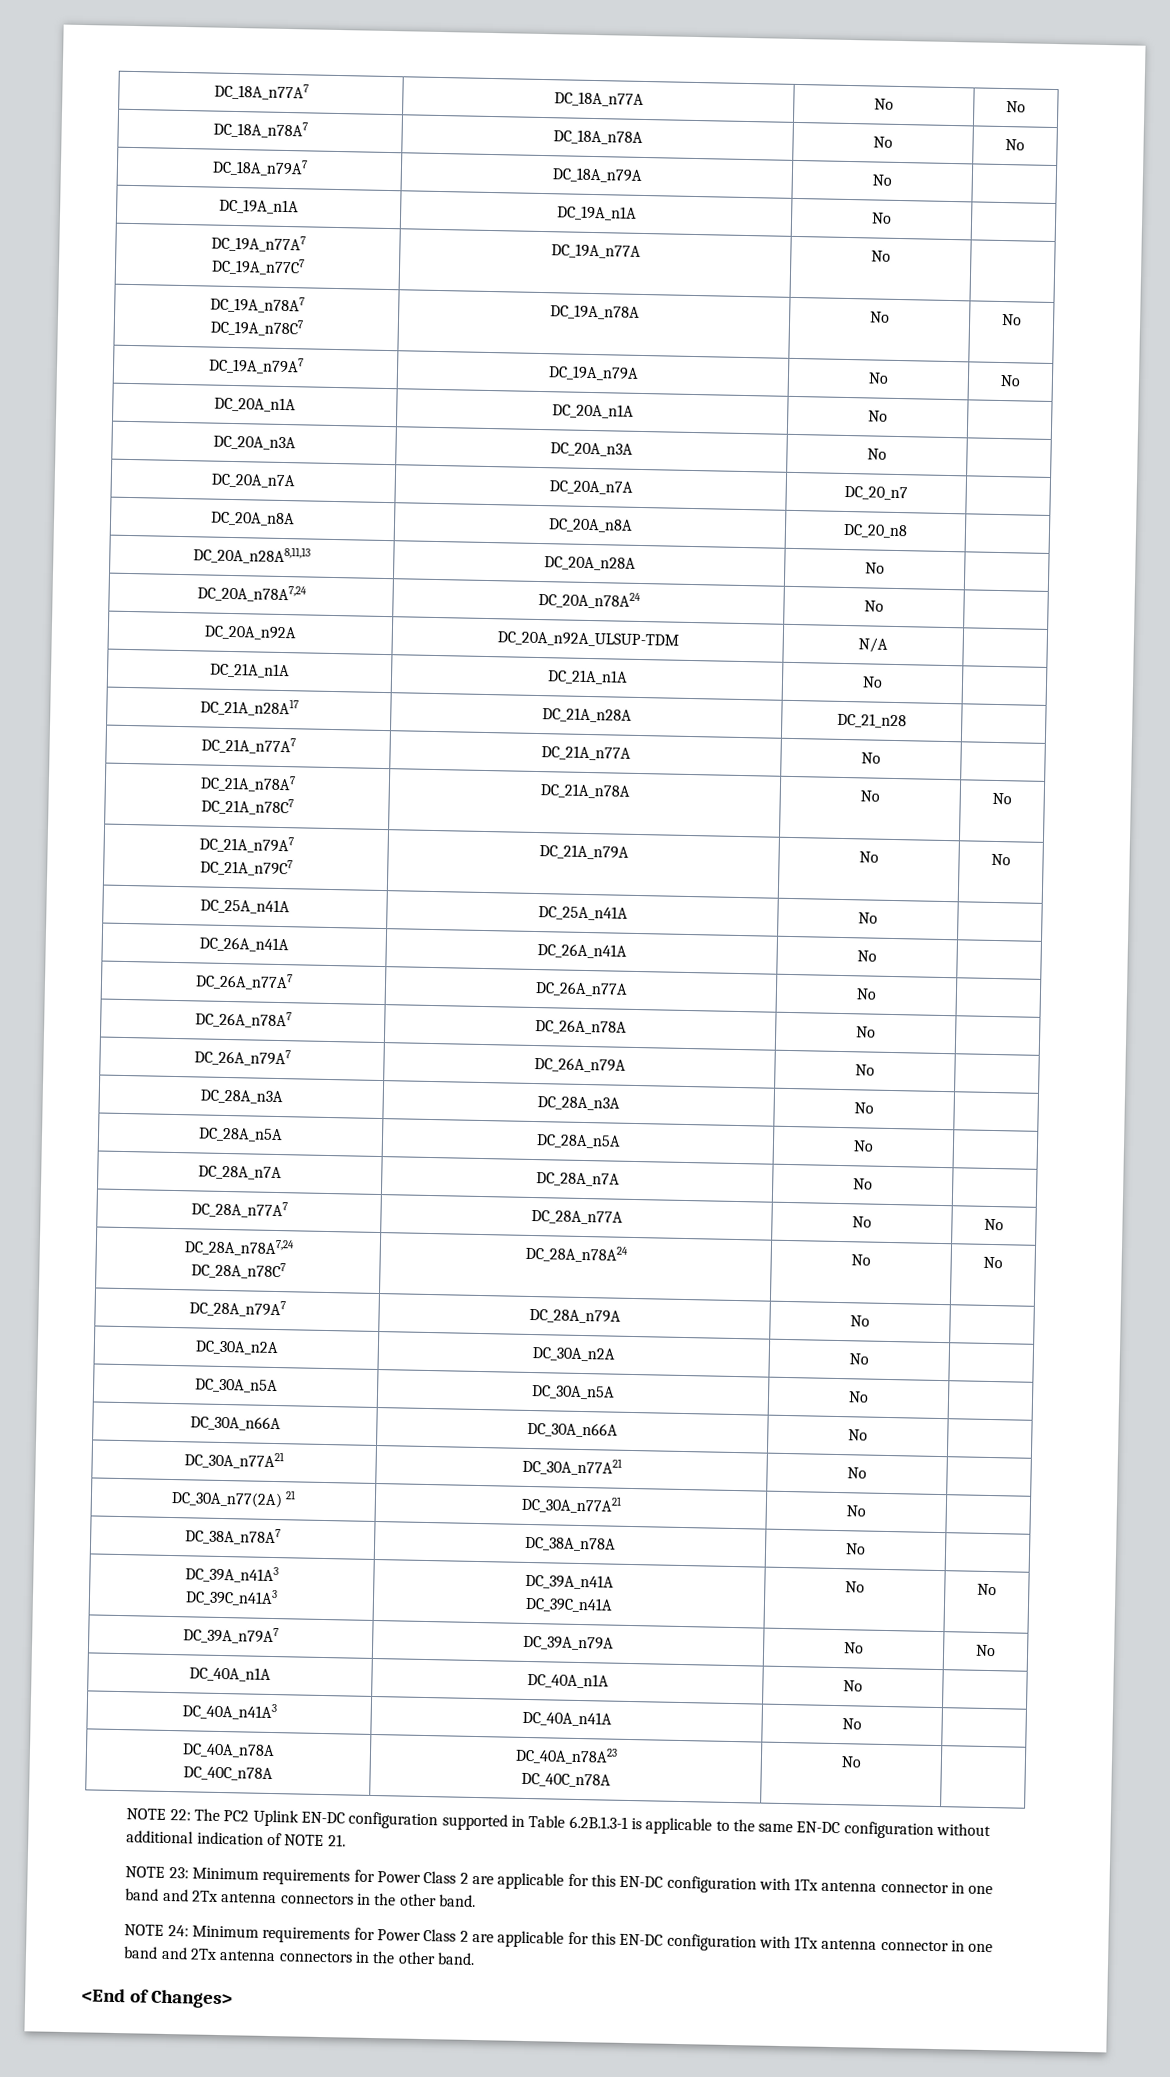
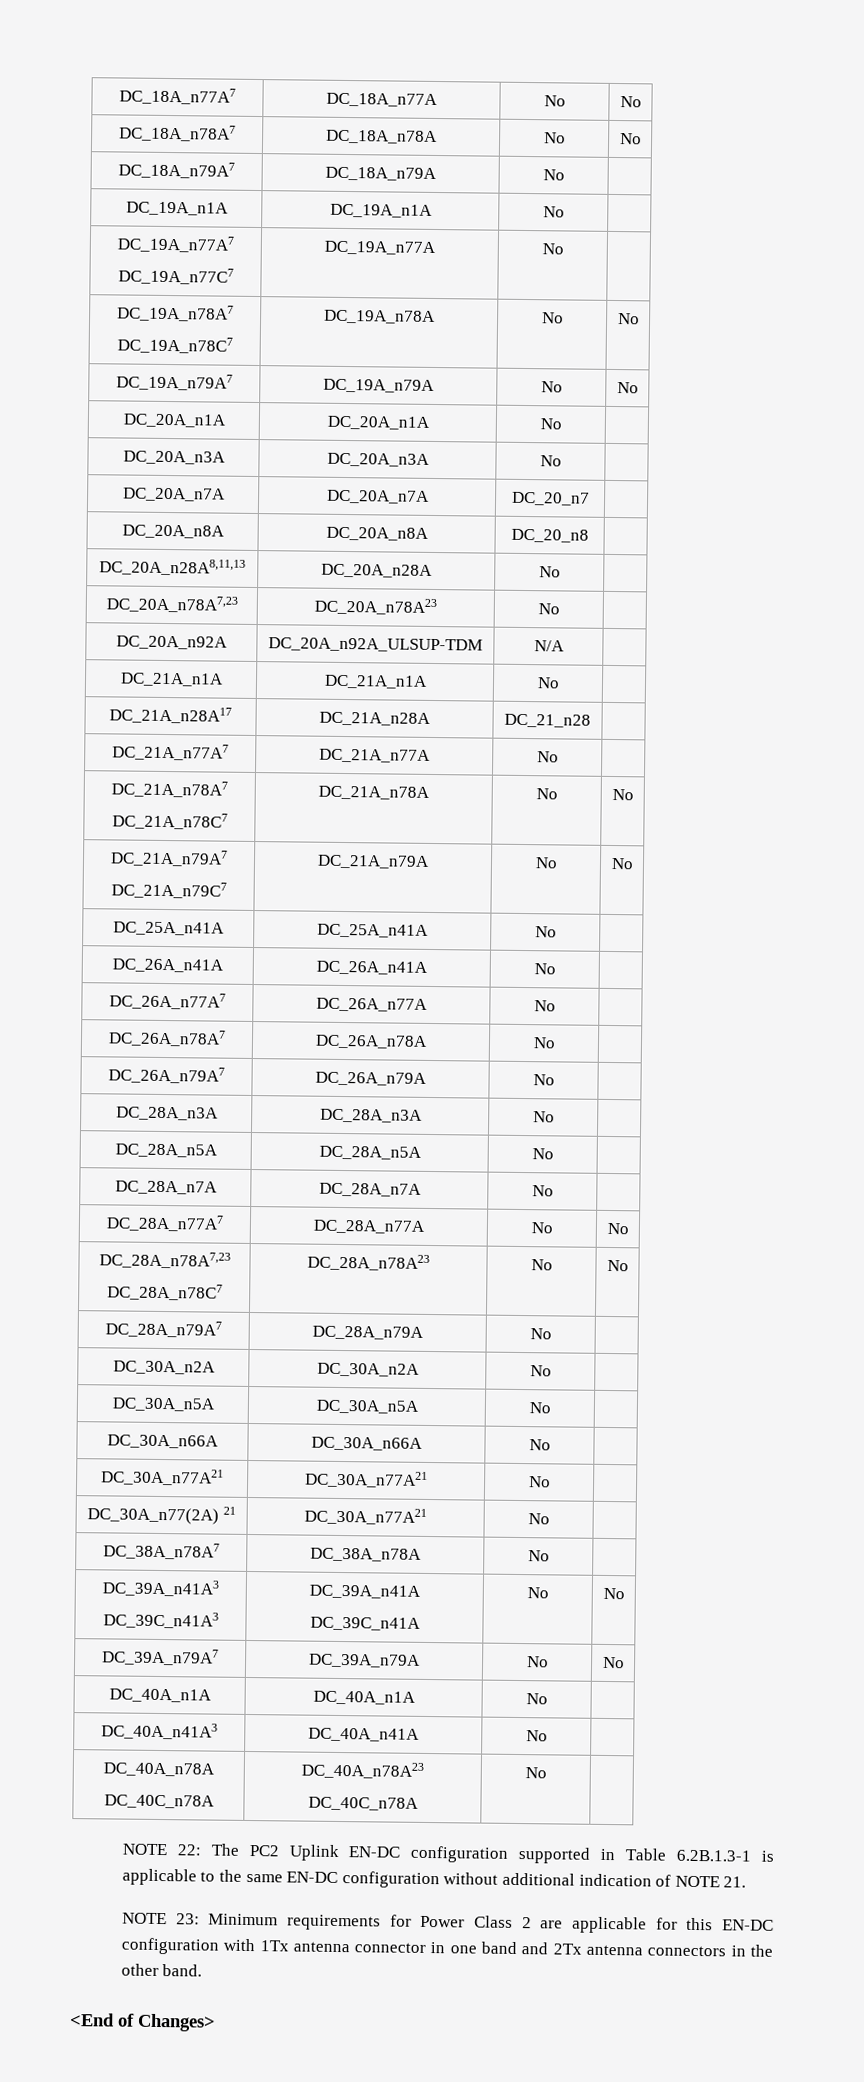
[196,584,307,603] [537,590,641,610] DC_20A_n78A7,24 | DC_20A_n78A24 -> [105,595,238,613] [314,597,437,616] DC_20A_n78A7,23 | DC_20A_n78A23
[183,1238,294,1257] DC_28A_n78A7,24 -> [98,1251,231,1269] DC_28A_n78A7,23
[524,1244,628,1263] DC_28A_n78A24 -> [307,1253,430,1271] DC_28A_n78A23
[124,1924,994,1953] [123,1946,475,1966] // NOTE 24: Minimum requirements for Power Class 2 are applicable for this EN-DC configuration with 1Tx antenna connector in one band and 2Tx antenna connectors in the other band. -> (203, 1970) none

